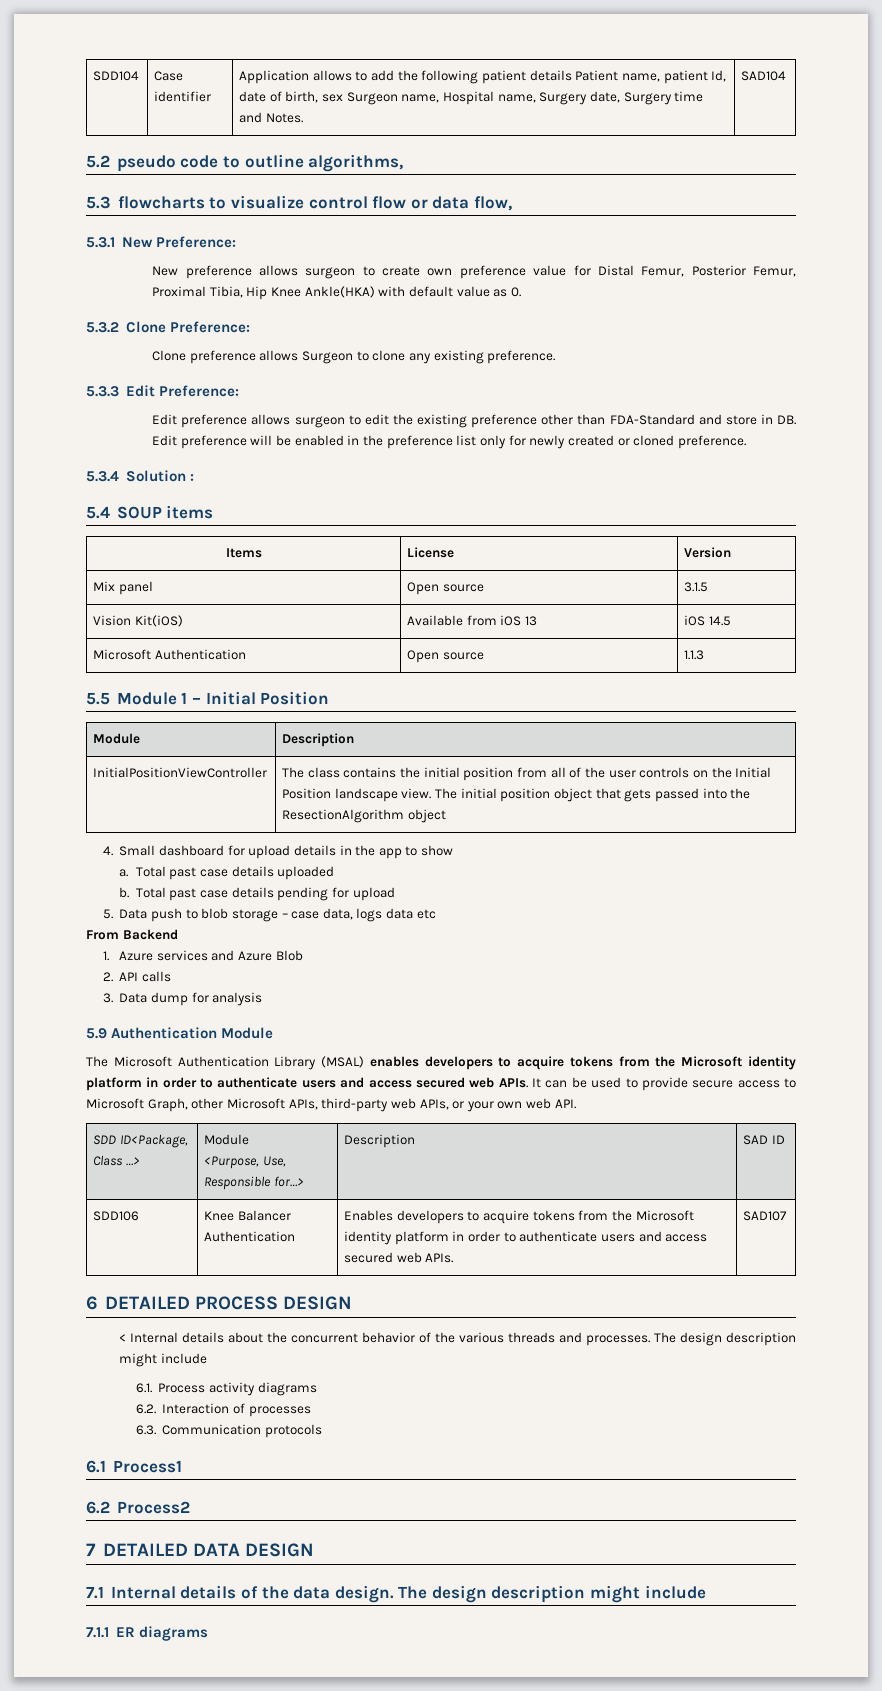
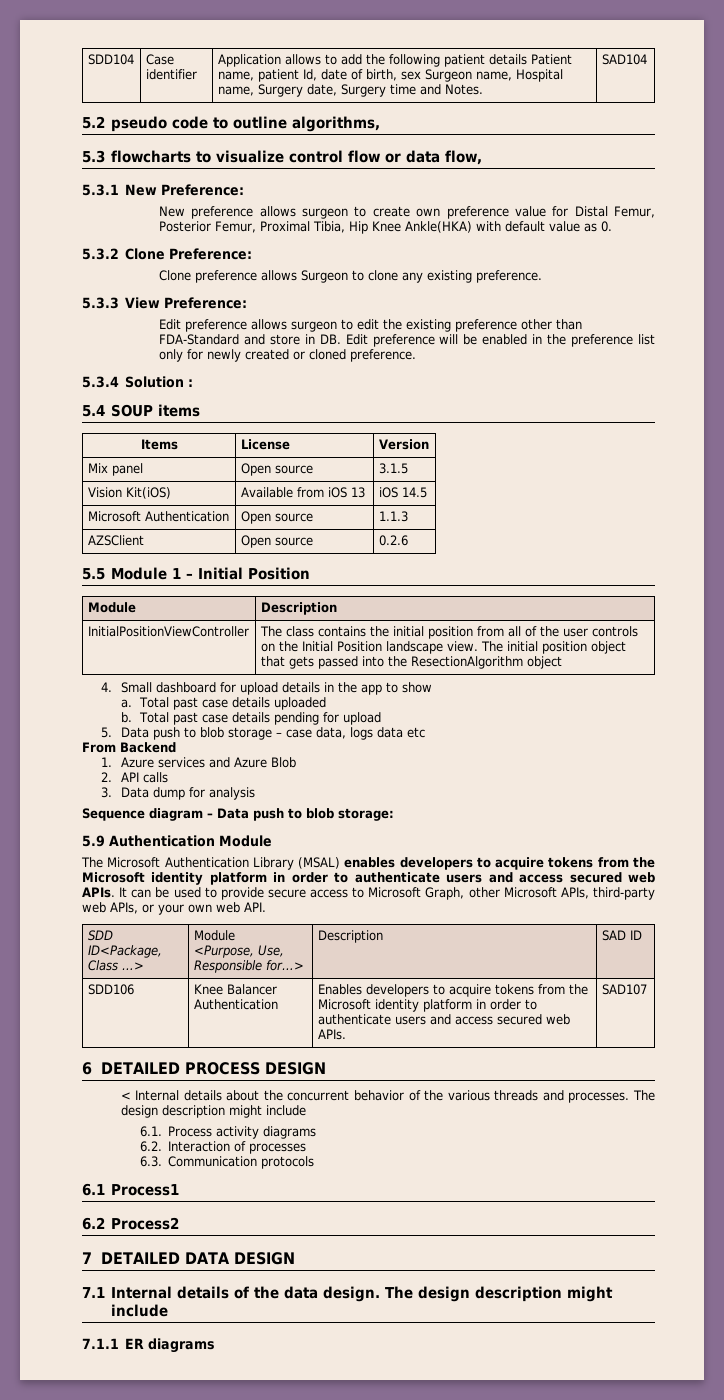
[125,385,155,397] Edit -> [125,297,161,309] View
(705, 655) none -> [87,535,144,546] [240,535,313,548] [378,535,408,546] // AZSClient | Open source | 0.2.6
(263, 999) none -> [82,808,394,821] // Sequence diagram – Data push to blob storage:

